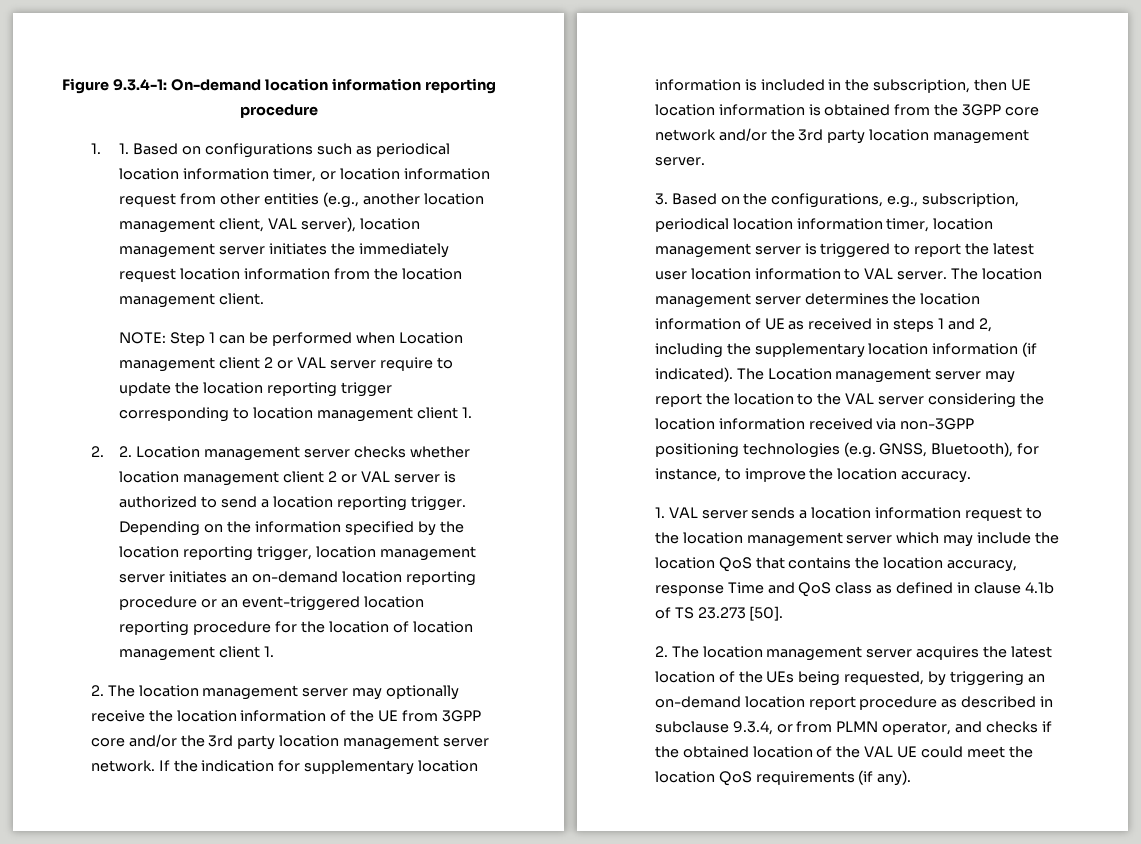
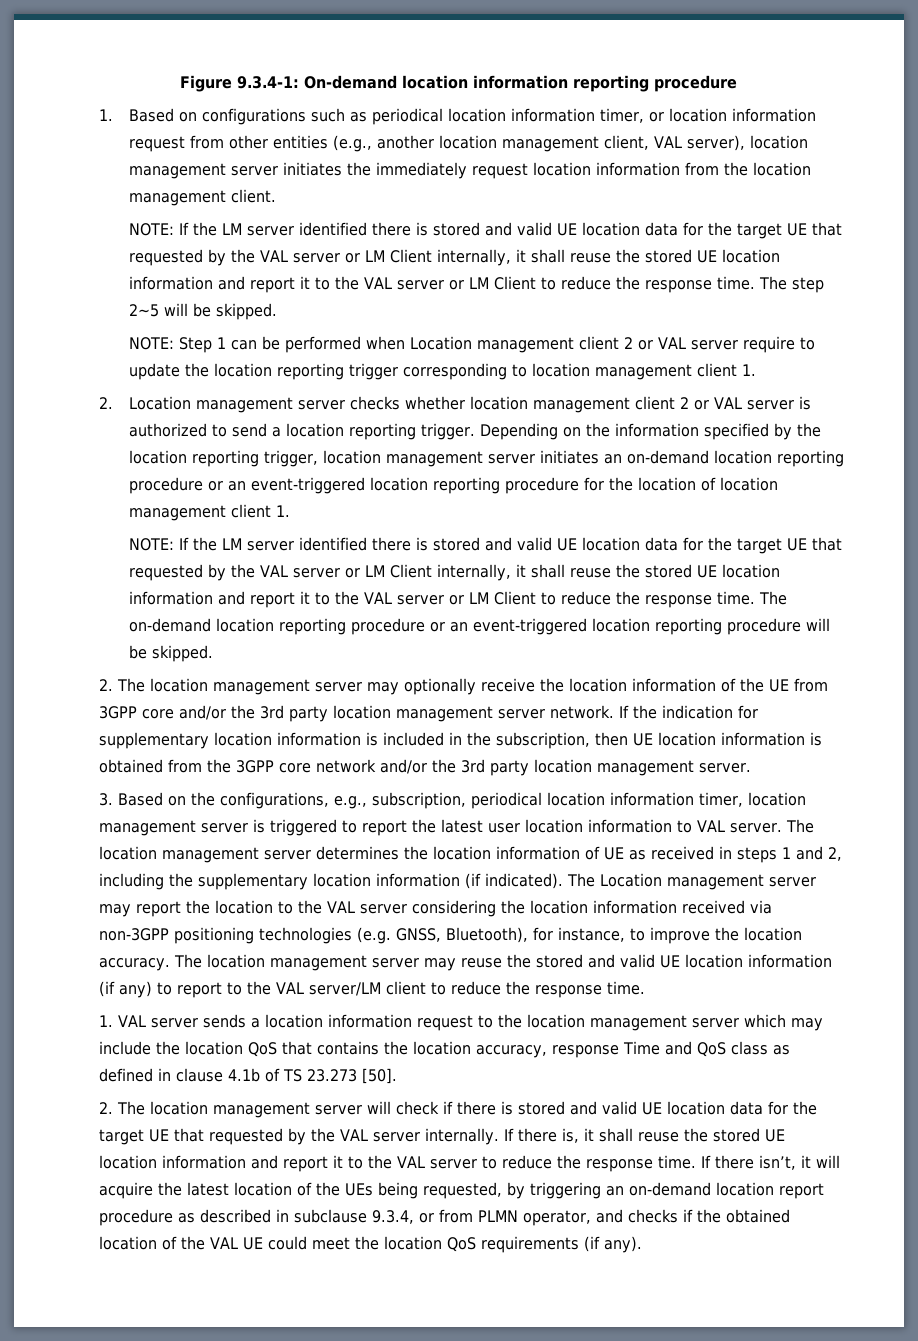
[119,143,130,154] 1. -> (114, 115) none
(265, 299) none -> [129,222,843,239] [129,249,781,266] [129,276,825,293] [129,303,278,320] // NOTE: If the LM server identified there is stored and valid UE location data for the target UE that requested by the VAL server or LM Client internally, it shall reuse the stored UE location information and report it to the VAL server or LM Client to reduce the response time. The step 2~5 will be skipped.
[119,446,133,457] 2. -> (114, 403) none
(275, 651) none -> [129,537,843,554] [129,564,781,581] [129,591,788,608] [129,618,831,635] [129,645,214,662] // NOTE: If the LM server identified there is stored and valid UE location data for the target UE that requested by the VAL server or LM Client internally, it shall reuse the stored UE location information and report it to the VAL server or LM Client to reduce the response time. The on-demand location reporting procedure or an event-triggered location reporting procedure will be skipped.
(972, 477) none -> [174,954,833,971] [99,981,646,998] The location management server may reuse the stored and valid UE location information (if any) to report to the VAL server/LM client to reduce the response time.
[916,646,980,660] acquires -> [367,1101,818,1115] [99,1128,786,1145] [99,1155,841,1172] [99,1182,154,1199] will check if there is stored and valid UE location data for the target UE that requested by the VAL server internally. If there is, it shall reuse the stored UE location information and report it to the VAL server to reduce the response time. If there isn’t, it will acquire

